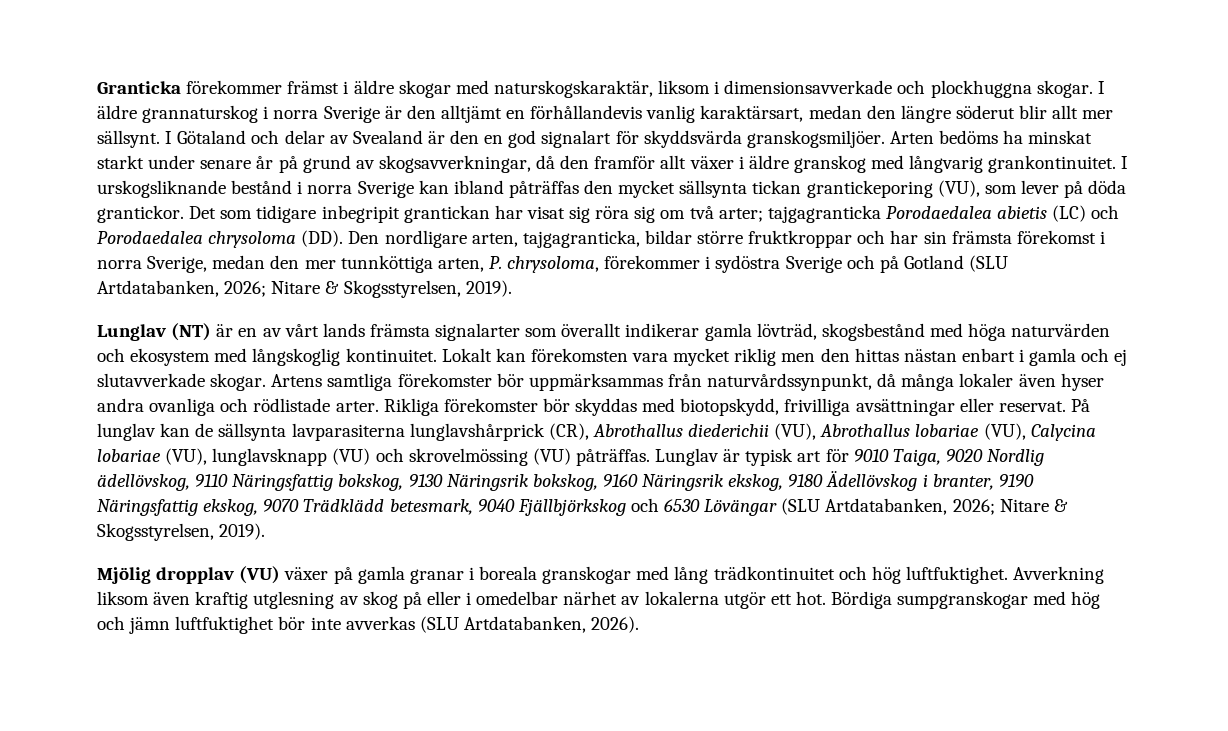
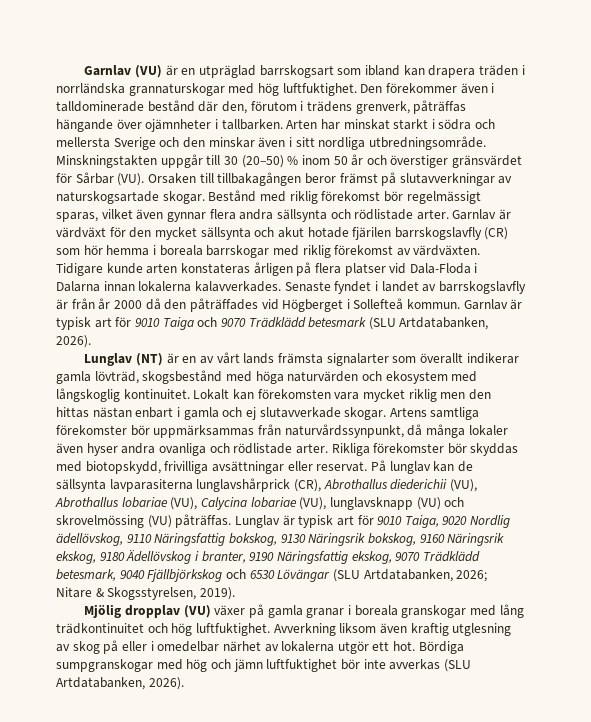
[97,80,1105,98] [97,105,1114,123] [97,130,1093,148] [97,155,1129,173] [97,180,1127,198] [97,205,1120,223] [97,230,1105,248] [97,255,1009,273] [97,280,512,298] Granticka förekommer främst i äldre skogar med naturskogskaraktär, liksom i dimensionsavverkade och plockhuggna skogar. I äldre grannaturskog i norra Sverige är den alltjämt en förhållandevis vanlig karaktärsart, medan den längre söderut blir allt mer sällsynt. I Götaland och delar av Svealand är den en god signalart för skyddsvärda granskogsmiljöer. Arten bedöms ha minskat starkt under senare år på grund av skogsavverkningar, då den framför allt växer i äldre granskog med långvarig grankontinuitet. I urskogsliknande bestånd i norra Sverige kan ibland påträffas den mycket sällsynta tickan grantickeporing (VU), som lever på döda grantickor. Det som tidigare inbegripit grantickan har visat sig röra sig om två arter; tajgagranticka Porodaedalea abietis (LC) och Porodaedalea chrysoloma (DD). Den nordligare arten, tajgagranticka, bildar större fruktkroppar och har sin främsta förekomst i norra Sverige, medan den mer tunnköttiga arten, P. chrysoloma, förekommer i sydöstra Sverige och på Gotland (SLU Artdatabanken, 2026; Nitare & Skogsstyrelsen, 2019). -> [84,65,525,78] [56,83,495,96] [56,100,467,114] [56,119,496,132] [56,136,486,150] [56,154,523,168] [56,172,513,186] [56,190,481,204] [56,209,512,222] [56,227,509,240] [56,245,481,258] [56,262,478,276] [56,281,526,294] [56,298,523,312] [56,317,489,330] [56,335,91,348] Garnlav (VU) är en utpräglad barrskogsart som ibland kan drapera träden i norrländska grannaturskogar med hög luftfuktighet. Den förekommer även i talldominerade bestånd där den, förutom i trädens grenverk, påträffas hängande över ojämnheter i tallbarken. Arten har minskat starkt i södra och mellersta Sverige och den minskar även i sitt nordliga utbredningsområde. Minskningstakten uppgår till 30 (20–50) % inom 50 år och överstiger gränsvärdet för Sårbar (VU). Orsaken till tillbakagången beror främst på slutavverkningar av naturskogsartade skogar. Bestånd med riklig förekomst bör regelmässigt sparas, vilket även gynnar flera andra sällsynta och rödlistade arter. Garnlav är värdväxt för den mycket sällsynta och akut hotade fjärilen barrskogslavfly (CR) som hör hemma i boreala barrskogar med riklig förekomst av värdväxten. Tidigare kunde arten konstateras årligen på flera platser vid Dala-Floda i Dalarna innan lokalerna kalavverkades. Senaste fyndet i landet av barrskogslavfly är från år 2000 då den påträffades vid Högberget i Sollefteå kommun. Garnlav är typisk art för 9010 Taiga och 9070 Trädklädd betesmark (SLU Artdatabanken, 2026).

